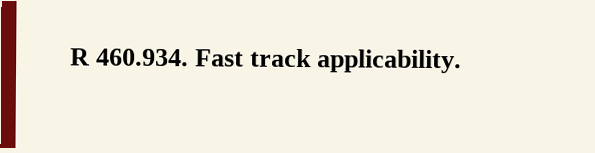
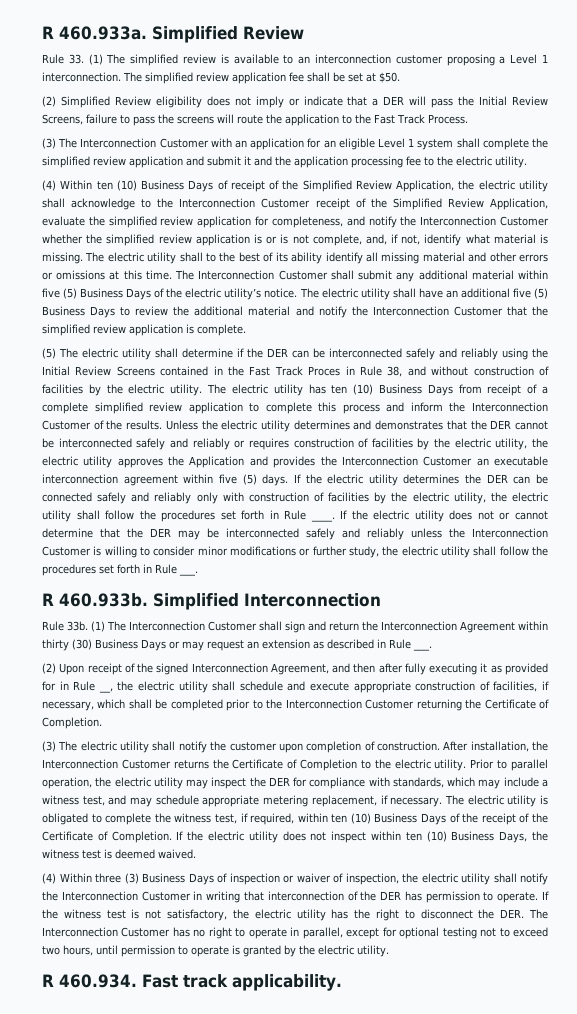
[70,48,90,66] R -> [42,26,304,43] [42,54,549,66] [42,72,400,84] [42,96,548,108] [42,114,468,126] [42,138,548,150] [42,156,527,168] [42,180,548,192] [42,198,548,210] [42,216,549,228] [42,234,548,246] [42,252,549,264] [42,270,548,282] [42,288,548,300] [42,306,549,318] [42,324,246,336] [42,348,548,360] [42,366,550,377] [42,384,548,396] [42,402,548,414] [42,420,548,432] [42,438,549,450] [42,456,548,468] [42,474,549,486] [42,492,549,504] [42,510,548,522] [42,528,548,540] [42,546,548,558] [42,564,198,576] [42,593,381,610] [42,621,548,633] [42,639,432,651] [42,663,548,675] [42,681,550,693] [42,699,549,711] [42,717,102,729] [42,741,548,753] [42,759,548,771] [42,777,548,789] [42,795,549,807] [42,813,548,825] [42,831,549,843] [42,849,196,859] [42,873,548,885] [42,891,549,903] [42,909,548,921] [42,927,548,939] [42,945,389,957] [42,974,54,987] R 460.933a. Simplified Review // Rule 33. (1) The simplified review is available to an interconnection customer proposing a Level 1 interconnection. The simplified review application fee shall be set at $50. // (2) Simplified Review eligibility does not imply or indicate that a DER will pass the Initial Review Screens, failure to pass the screens will route the application to the Fast Track Process. // (3) The Interconnection Customer with an application for an eligible Level 1 system shall complete the simplified review application and submit it and the application processing fee to the electric utility. // (4) Within ten (10) Business Days of receipt of the Simplified Review Application, the electric utility shall acknowledge to the Interconnection Customer receipt of the Simplified Review Application, evaluate the simplified review application for completeness, and notify the Interconnection Customer whether the simplified review application is or is not complete, and, if not, identify what material is missing. The electric utility shall to the best of its ability identify all missing material and other errors or omissions at this time. The Interconnection Customer shall submit any additional material within five (5) Business Days of the electric utility’s notice. The electric utility shall have an additional five (5) Business Days to review the additional material and notify the Interconnection Customer that the simplified review application is complete. // (5) The electric utility shall determine if the DER can be interconnected safely and reliably using the Initial Review Screens contained in the Fast Track Proces in Rule 38, and without construction of facilities by the electric utility. The electric utility has ten (10) Business Days from receipt of a complete simplified review application to complete this process and inform the Interconnection Customer of the results. Unless the electric utility determines and demonstrates that the DER cannot be interconnected safely and reliably or requires construction of facilities by the electric utility, the electric utility approves the Application and provides the Interconnection Customer an executable interconnection agreement within five (5) days. If the electric utility determines the DER can be connected safely and reliably only with construction of facilities by the electric utility, the electric utility shall follow the procedures set forth in Rule ____. If the electric utility does not or cannot determine that the DER may be interconnected safely and reliably unless the Interconnection Customer is willing to consider minor modifications or further study, the electric utility shall follow the procedures set forth in Rule ___. // R 460.933b. Simplified Interconnection // Rule 33b. (1) The Interconnection Customer shall sign and return the Interconnection Agreement within thirty (30) Business Days or may request an extension as described in Rule ___. // (2) Upon receipt of the signed Interconnection Agreement, and then after fully executing it as provided for in Rule __, the electric utility shall schedule and execute appropriate construction of facilities, if necessary, which shall be completed prior to the Interconnection Customer returning the Certificate of Completion. // (3) The electric utility shall notify the customer upon completion of construction. After installation, the Interconnection Customer returns the Certificate of Completion to the electric utility. Prior to parallel operation, the electric utility may inspect the DER for compliance with standards, which may include a witness test, and may schedule appropriate metering replacement, if necessary. The electric utility is obligated to complete the witness test, if required, within ten (10) Business Days of the receipt of the Certificate of Completion. If the electric utility does not inspect within ten (10) Business Days, the witness test is deemed waived. // (4) Within three (3) Business Days of inspection or waiver of inspection, the electric utility shall notify the Interconnection Customer in writing that interconnection of the DER has permission to operate. If the witness test is not satisfactory, the electric utility has the right to disconnect the DER. The Interconnection Customer has no right to operate in parallel, except for optional testing not to exceed two hours, until permission to operate is granted by the electric utility. // R

